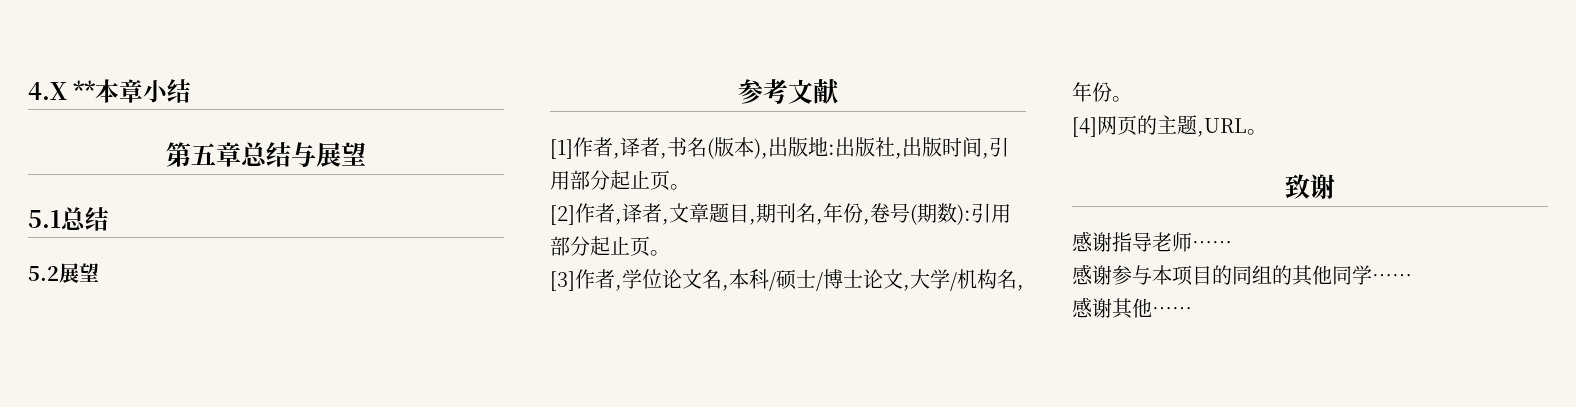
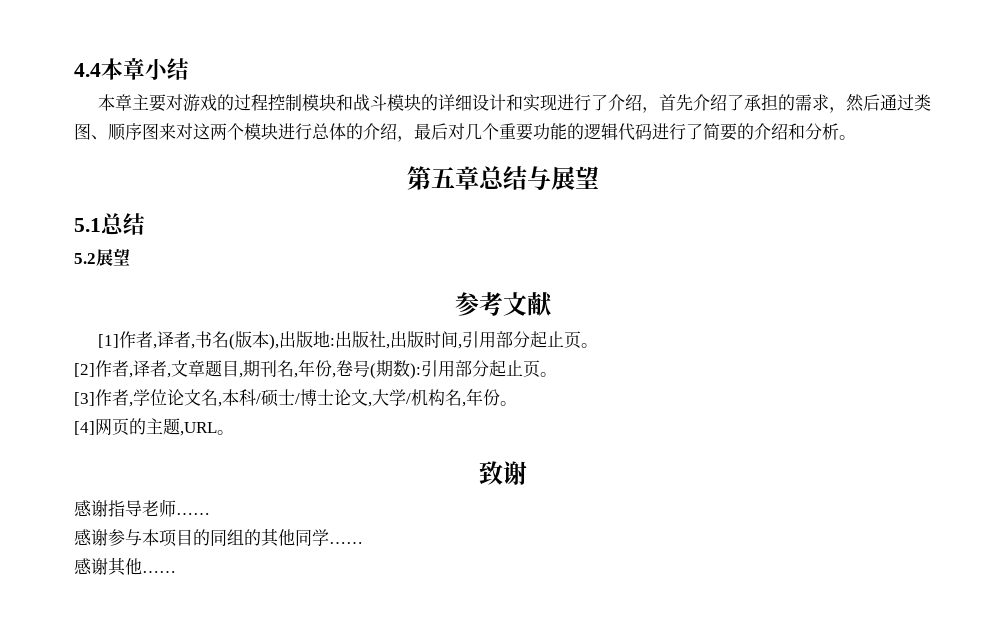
[28,80,97,100] 4.X ** -> [74,63,101,77] 4.4
(192, 91) none -> [97,94,931,113] [74,123,856,142] // 本章主要对游戏的过程控制模块和战斗模块的详细设计和实现进行了介绍，首先介绍了承担的需求，然后通过类图、顺序图来对这两个模块进行总体的介绍，最后对几个重要功能的逻辑代码进行了简要的介绍和分析。

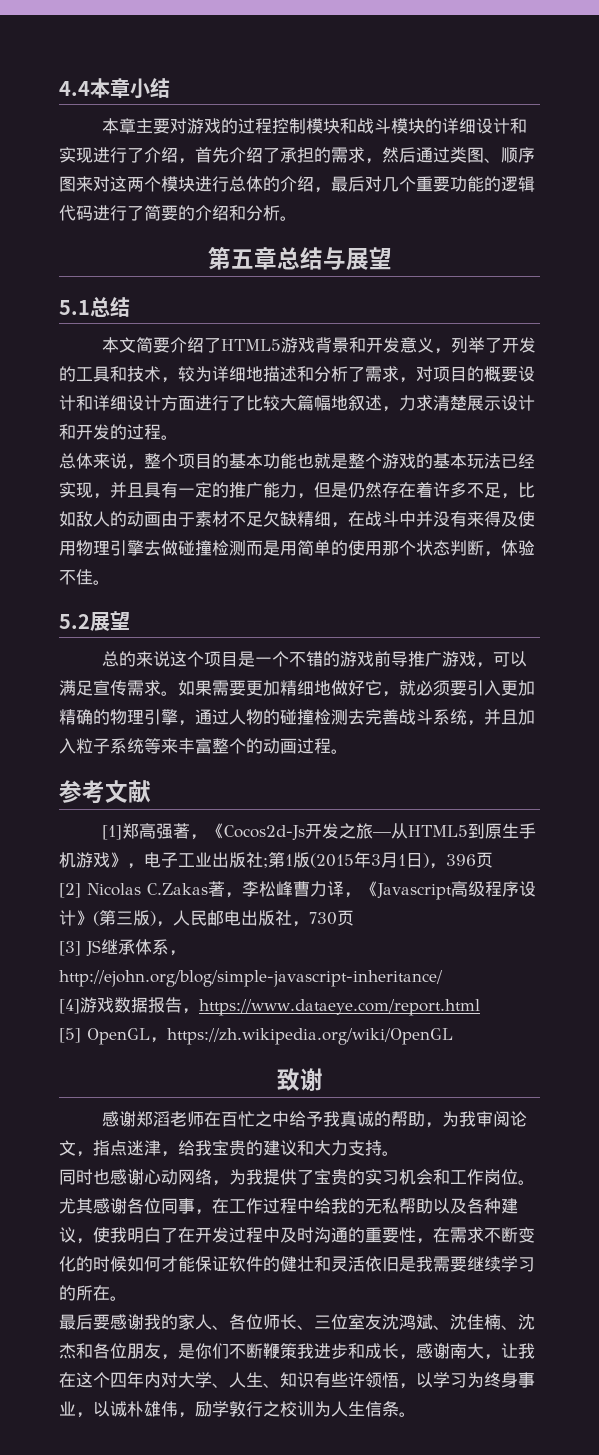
[74,249,130,266] [455,292,553,316] [97,331,598,350] [74,359,557,379] [74,388,517,407] [74,418,234,436] [479,461,527,485] [74,499,210,517] [74,528,363,547] [74,557,176,576] 5.2展望 // 参考文献 // [1]作者,译者,书名(版本),出版地:出版社,出版时间,引用部分起止页。 // [2]作者,译者,文章题目,期刊名,年份,卷号(期数):引用部分起止页。 // [3]作者,学位论文名,本科/硕士/博士论文,大学/机构名,年份。 // [4]网页的主题,URL。 // 致谢 // 感谢指导老师…… // 感谢参与本项目的同组的其他同学…… // 感谢其他…… -> [102,337,537,354] [59,366,535,383] [59,395,535,412] [59,424,178,440] [59,453,535,470] [59,482,535,499] [59,511,535,528] [59,540,535,557] [59,569,110,585] [59,611,130,631] [102,651,528,668] [59,680,535,697] [59,709,535,726] [59,738,348,754] [59,780,151,804] [102,823,537,840] [59,851,493,869] [59,881,536,900] [59,910,354,927] [59,939,186,956] [59,970,443,987] [59,997,480,1016] [59,1028,453,1045] [276,1068,323,1091] [102,1111,528,1128] [59,1140,399,1157] [59,1169,535,1186] [59,1198,518,1215] [59,1227,535,1244] [59,1256,535,1272] [59,1285,127,1301] [59,1314,535,1330] [59,1343,535,1360] [59,1371,535,1389] [59,1401,416,1418] 本文简要介绍了HTML5游戏背景和开发意义，列举了开发的工具和技术，较为详细地描述和分析了需求，对项目的概要设计和详细设计方面进行了比较大篇幅地叙述，力求清楚展示设计和开发的过程。 // 总体来说，整个项目的基本功能也就是整个游戏的基本玩法已经实现，并且具有一定的推广能力，但是仍然存在着许多不足，比如敌人的动画由于素材不足欠缺精细，在战斗中并没有来得及使用物理引擎去做碰撞检测而是用简单的使用那个状态判断，体验不佳。 // 5.2展望 // 总的来说这个项目是一个不错的游戏前导推广游戏，可以满足宣传需求。如果需要更加精细地做好它，就必须要引入更加精确的物理引擎，通过人物的碰撞检测去完善战斗系统，并且加入粒子系统等来丰富整个的动画过程。 // 参考文献 // [1]郑高强著，《Cocos2d-Js开发之旅—从HTML5到原生手机游戏》，电子工业出版社;第1版(2015年3月1日)，396页 // [2] Nicolas C.Zakas著，李松峰曹力译，《Javascript高级程序设计》(第三版)，人民邮电出版社，730页 // [3] JS继承体系，http://ejohn.org/blog/simple-javascript-inheritance/ // [4]游戏数据报告，https://www.dataeye.com/report.html // [5] OpenGL，https://zh.wikipedia.org/wiki/OpenGL // 致谢 // 感谢郑滔老师在百忙之中给予我真诚的帮助，为我审阅论文，指点迷津，给我宝贵的建议和大力支持。 // 同时也感谢心动网络，为我提供了宝贵的实习机会和工作岗位。尤其感谢各位同事，在工作过程中给我的无私帮助以及各种建议，使我明白了在开发过程中及时沟通的重要性，在需求不断变化的时候如何才能保证软件的健壮和灵活依旧是我需要继续学习的所在。 // 最后要感谢我的家人、各位师长、三位室友沈鸿斌、沈佳楠、沈杰和各位朋友，是你们不断鞭策我进步和成长，感谢南大，让我在这个四年内对大学、人生、知识有些许领悟，以学习为终身事业，以诚朴雄伟，励学敦行之校训为人生信条。

